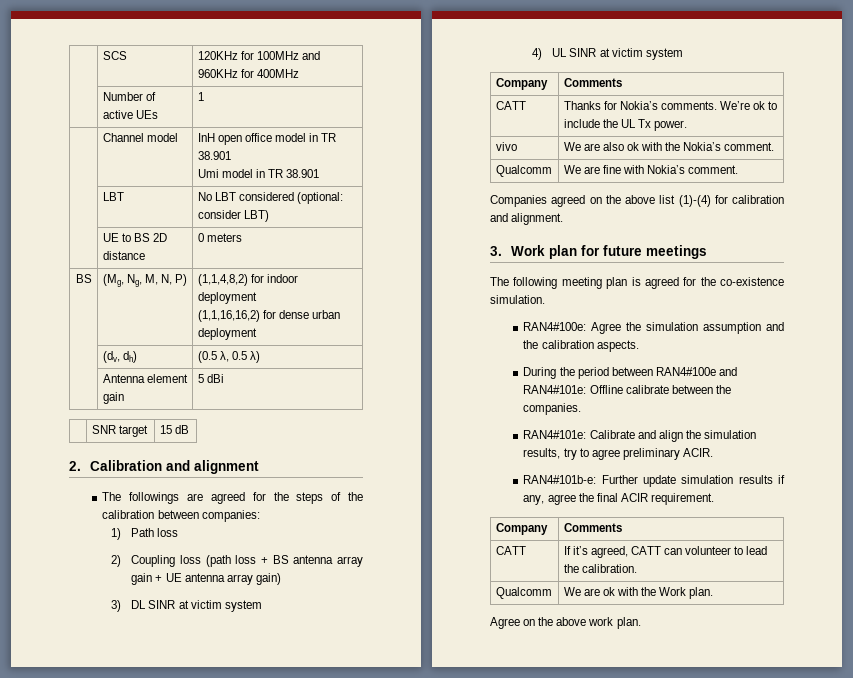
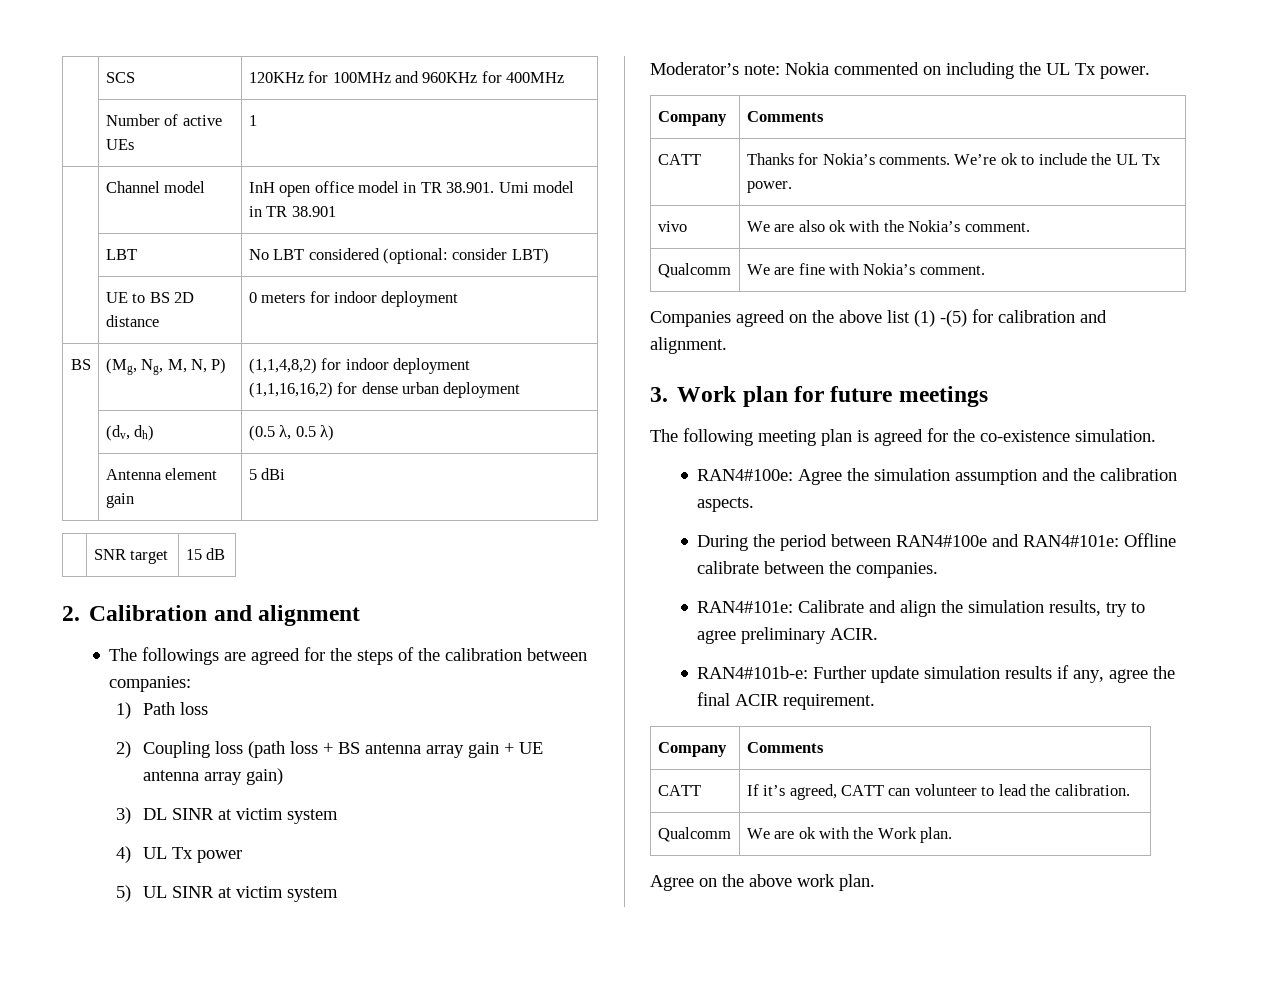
[197,151,231,160] 38.901 // -> [446,182,495,193] 38.901.
(242, 237) none -> [309,291,459,307] for indoor deployment
[569,48,683,60] SINR at victim system -> [172,847,243,863] [116,885,339,902] [650,62,1150,79] Tx power // 5) UL SINR at victim system // Moderator’s note: Nokia commented on including the UL Tx power.
[678,195,711,207] (1)-(4) -> [914,310,967,327] (1) -(5)

